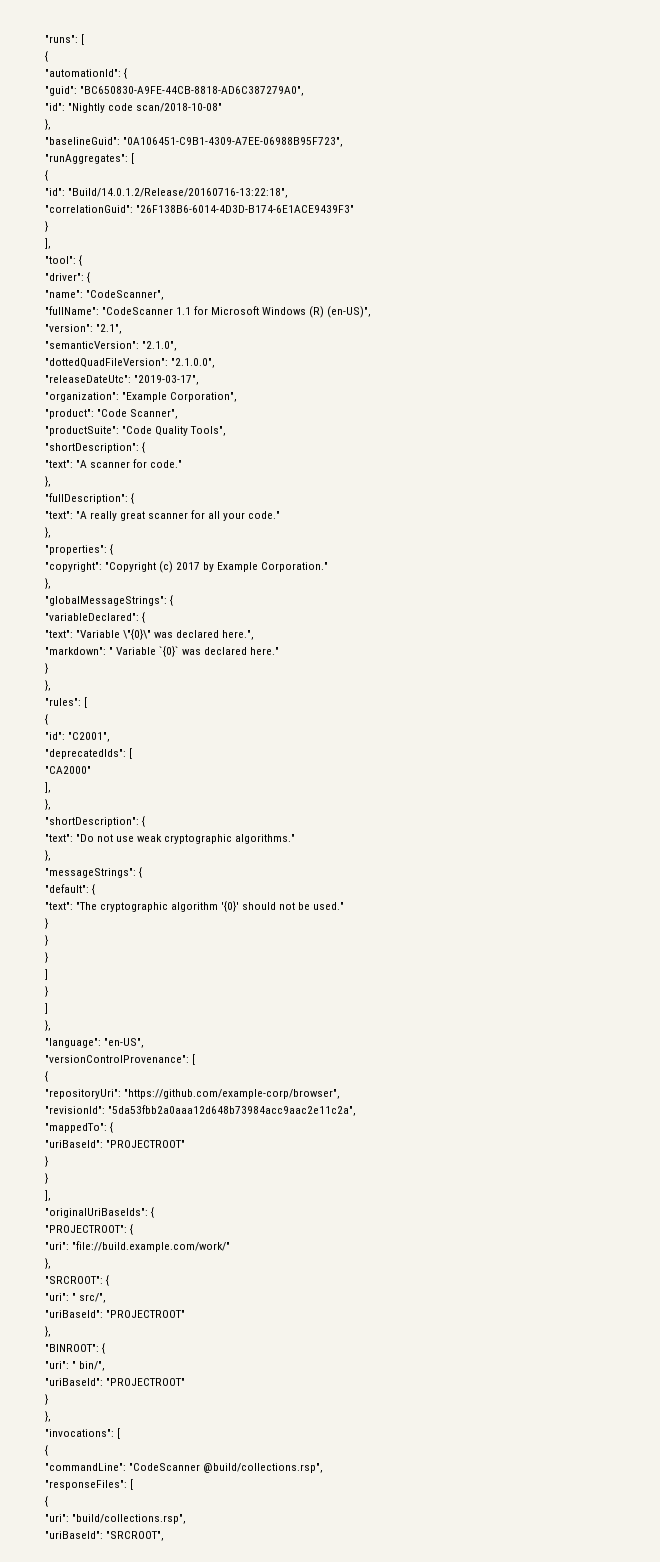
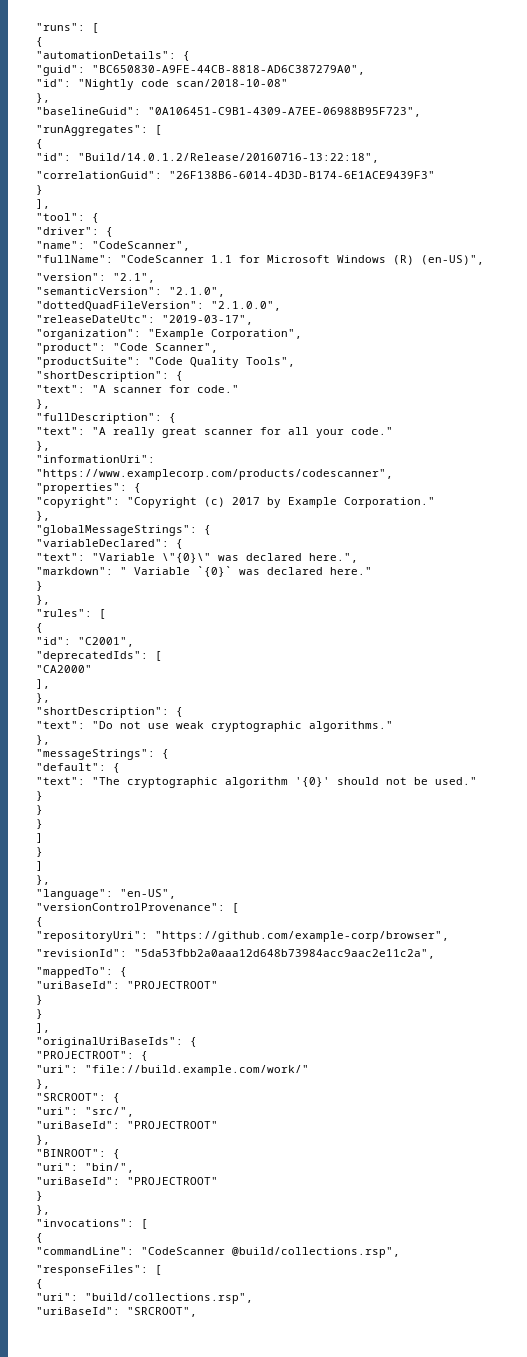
[44,69,121,77] "automationId": -> [36,51,177,59] "automationDetails":
(51, 532) none -> [36,455,156,463] [36,469,394,480] // "informationUri": "https://www.examplecorp.com/products/codescanner",
[71,1293,106,1303] " src/", -> [85,1107,135,1117] "src/",
[71,1361,105,1371] " bin/", -> [85,1163,135,1173] "bin/",

